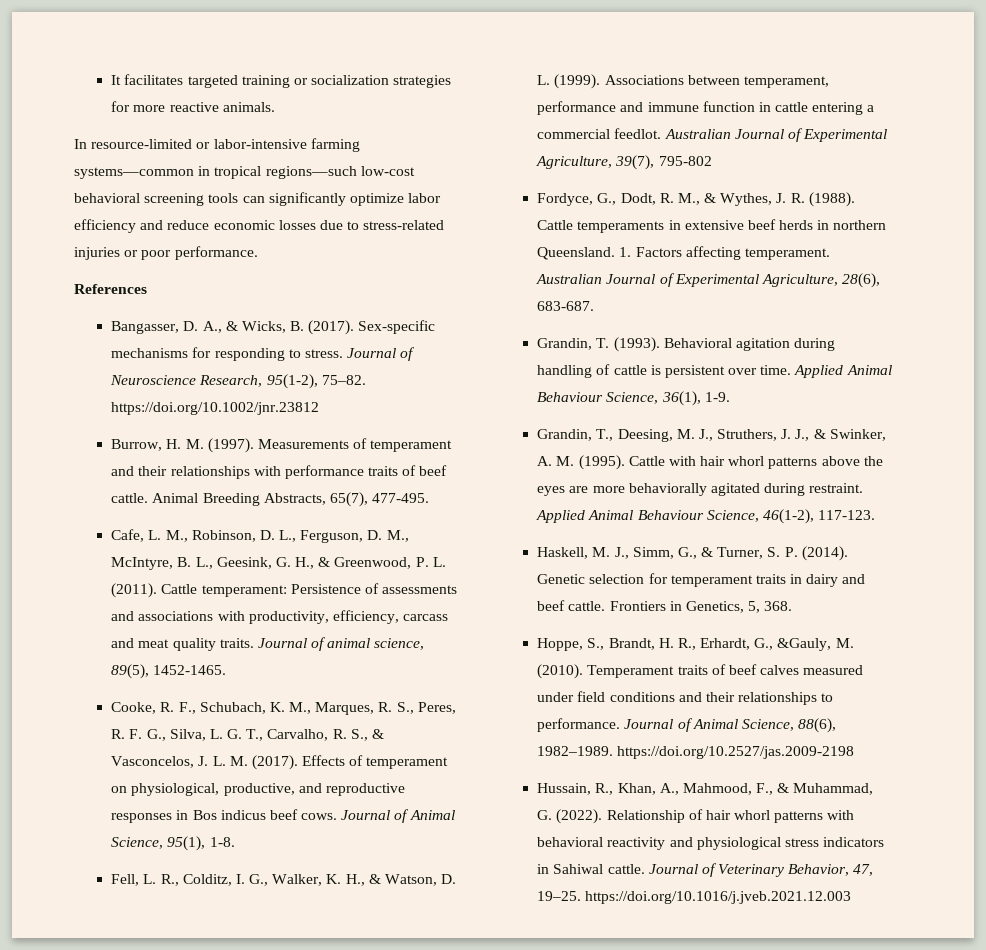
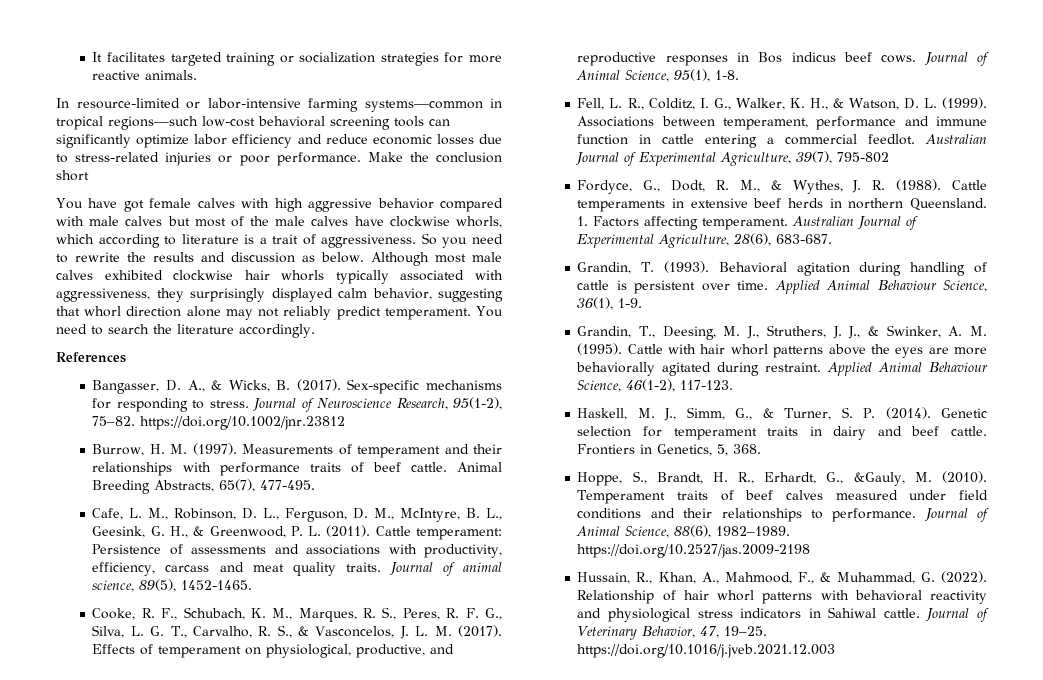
(258, 253) none -> [367,152,502,163] [56,170,89,181] [56,198,503,212] [56,216,503,228] [56,233,503,248] [56,252,502,266] [56,270,503,284] [56,288,503,302] [56,306,504,320] [56,324,315,338] Make the conclusion short // You have got female calves with high aggressive behavior compared with male calves but most of the male calves have clockwise whorls, which according to literature is a trait of aggressiveness. So you need to rewrite the results and discussion as below. Although most male calves exhibited clockwise hair whorls typically associated with aggressiveness, they surprisingly displayed calm behavior, suggesting that whorl direction alone may not reliably predict temperament. You need to search the literature accordingly.

